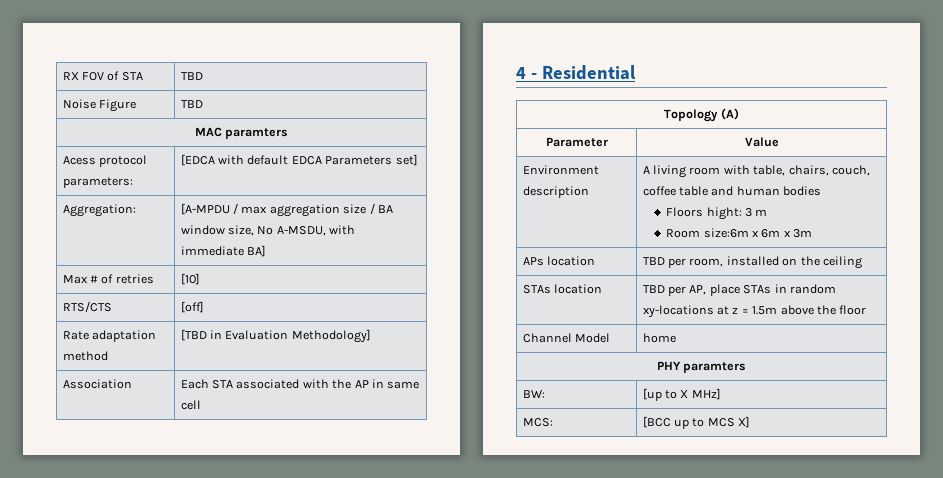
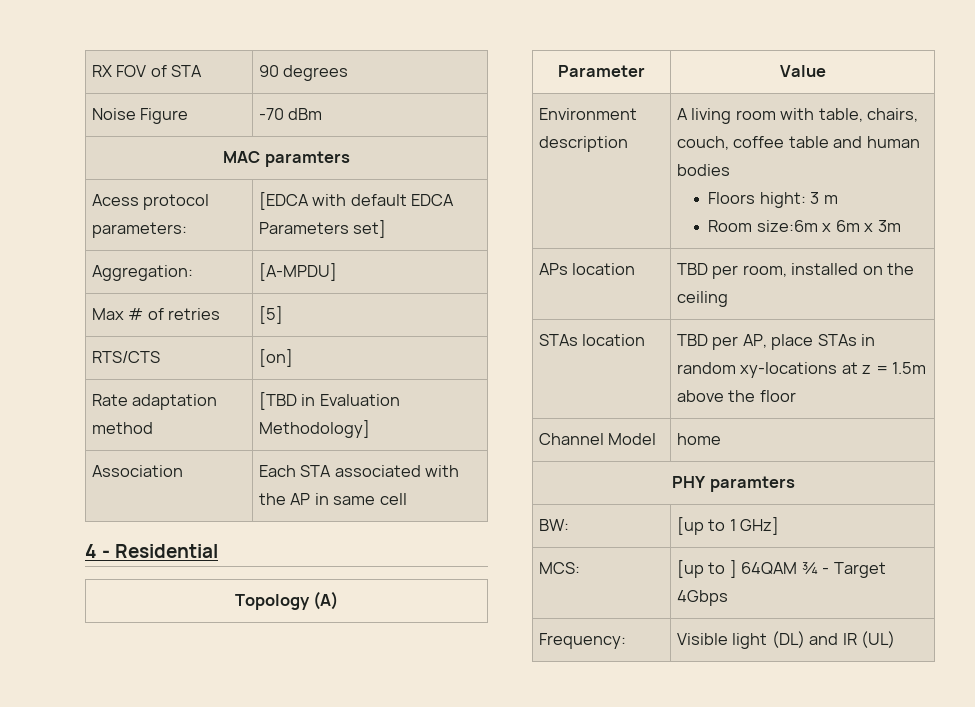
[180,72,203,80] TBD -> [258,65,349,81] 90 degrees
[180,100,203,108] TBD -> [258,108,323,120] -70 dBm
[180,203,393,217] [180,225,356,236] [180,245,266,257] [A-MPDU / max aggregation size / BA window size, No A-MSDU, with immediate BA] -> [258,263,337,281] [A-MPDU]
[180,273,200,285] [10] -> [258,306,283,324] [5]
[180,301,204,313] [off] -> [258,349,293,367] [on]
[680,388,721,400] X MHz] -> [729,517,780,535] 1 GHz]
[642,416,751,429] [BCC up to MCS X] -> [676,560,886,578] [676,590,728,606] [538,633,626,649] [676,631,896,649] [up to ] 64QAM ¾ - Target 4Gbps // Frequency: | Visible light (DL) and IR (UL)

